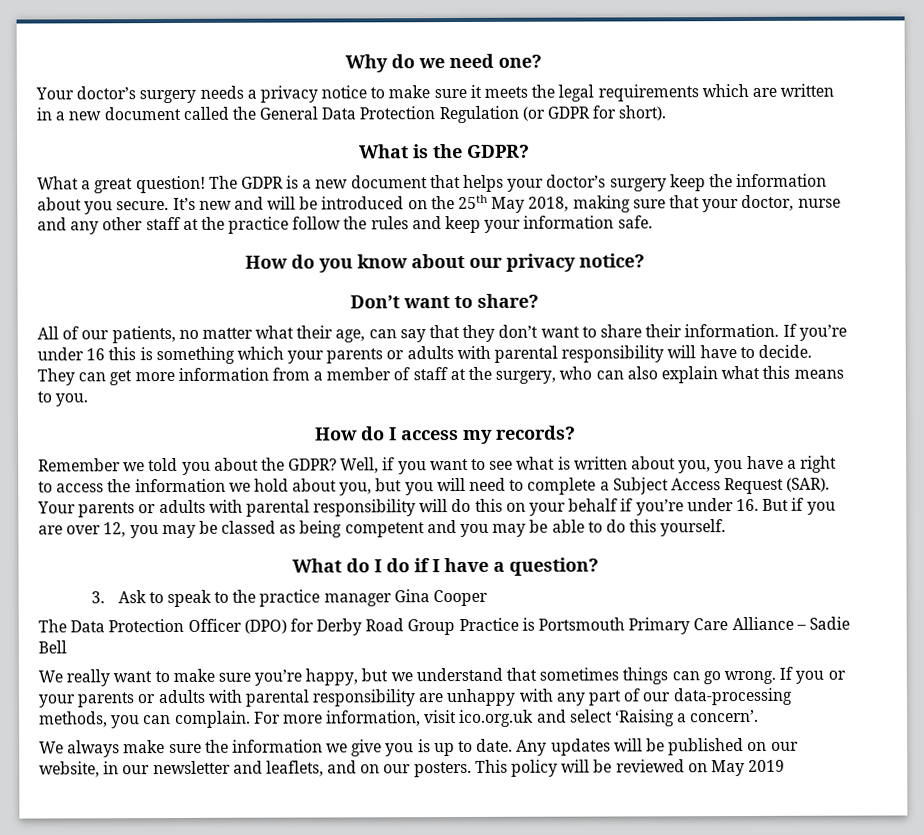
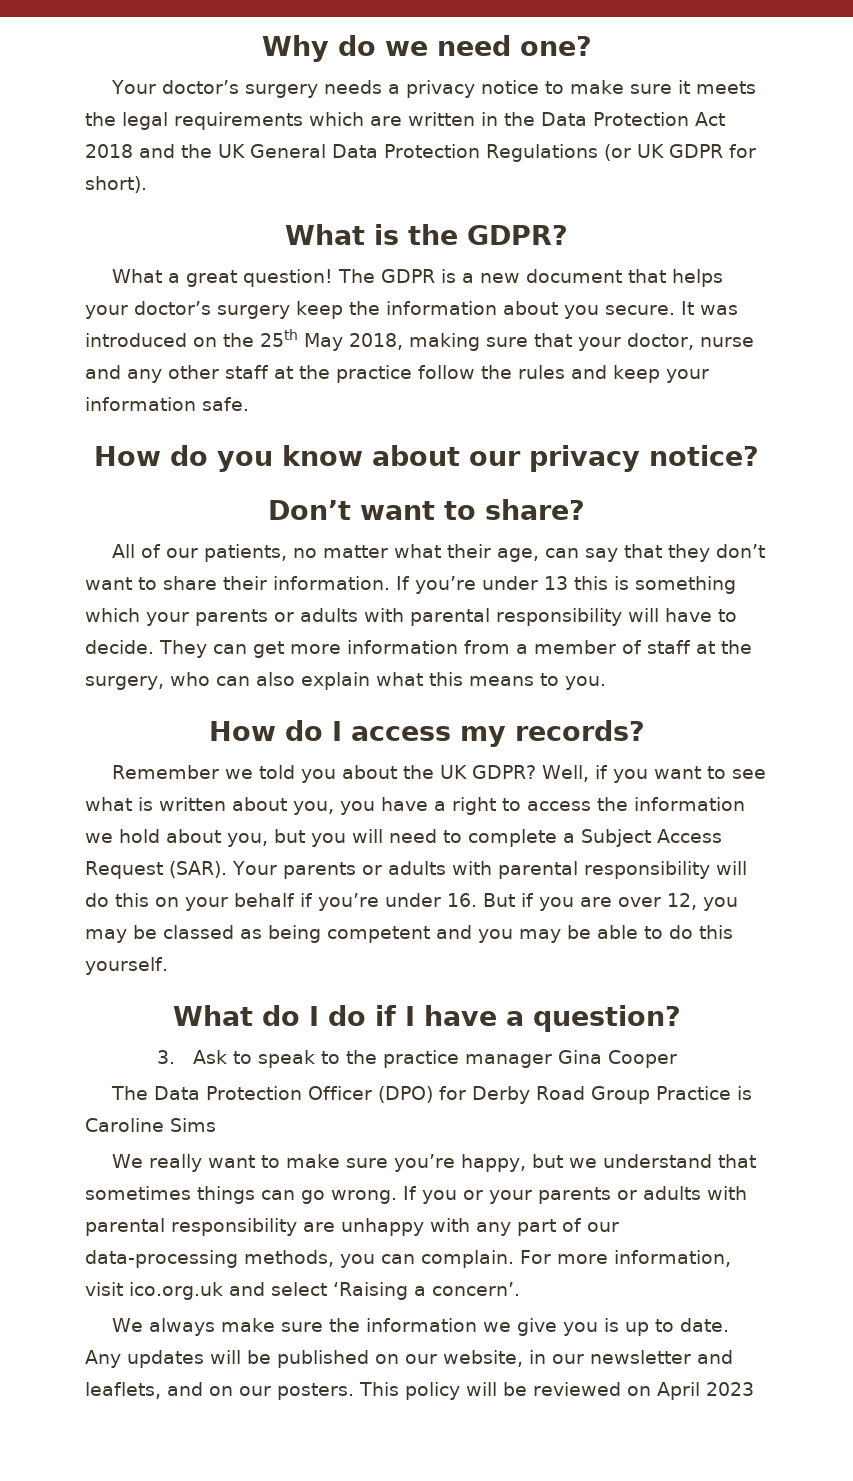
[55,105,545,124] a new document called the General Data Protection Regulation (or -> [504,112,725,126] [85,144,664,162] the Data Protection Act 2018 and the UK General Data Protection Regulations (or UK
[172,196,319,211] It’s new and will be -> [680,301,738,315] It was
[86,348,106,361] 16 -> [544,576,568,590] 13
(285, 464) none -> [439,765,467,779] UK
[538,616,850,635] [38,640,67,654] Portsmouth Primary Care Alliance – Sadie Bell -> [85,1118,216,1132] Caroline Sims
[710,759,786,777] May 2019 -> [657,1382,754,1400] April 2023

